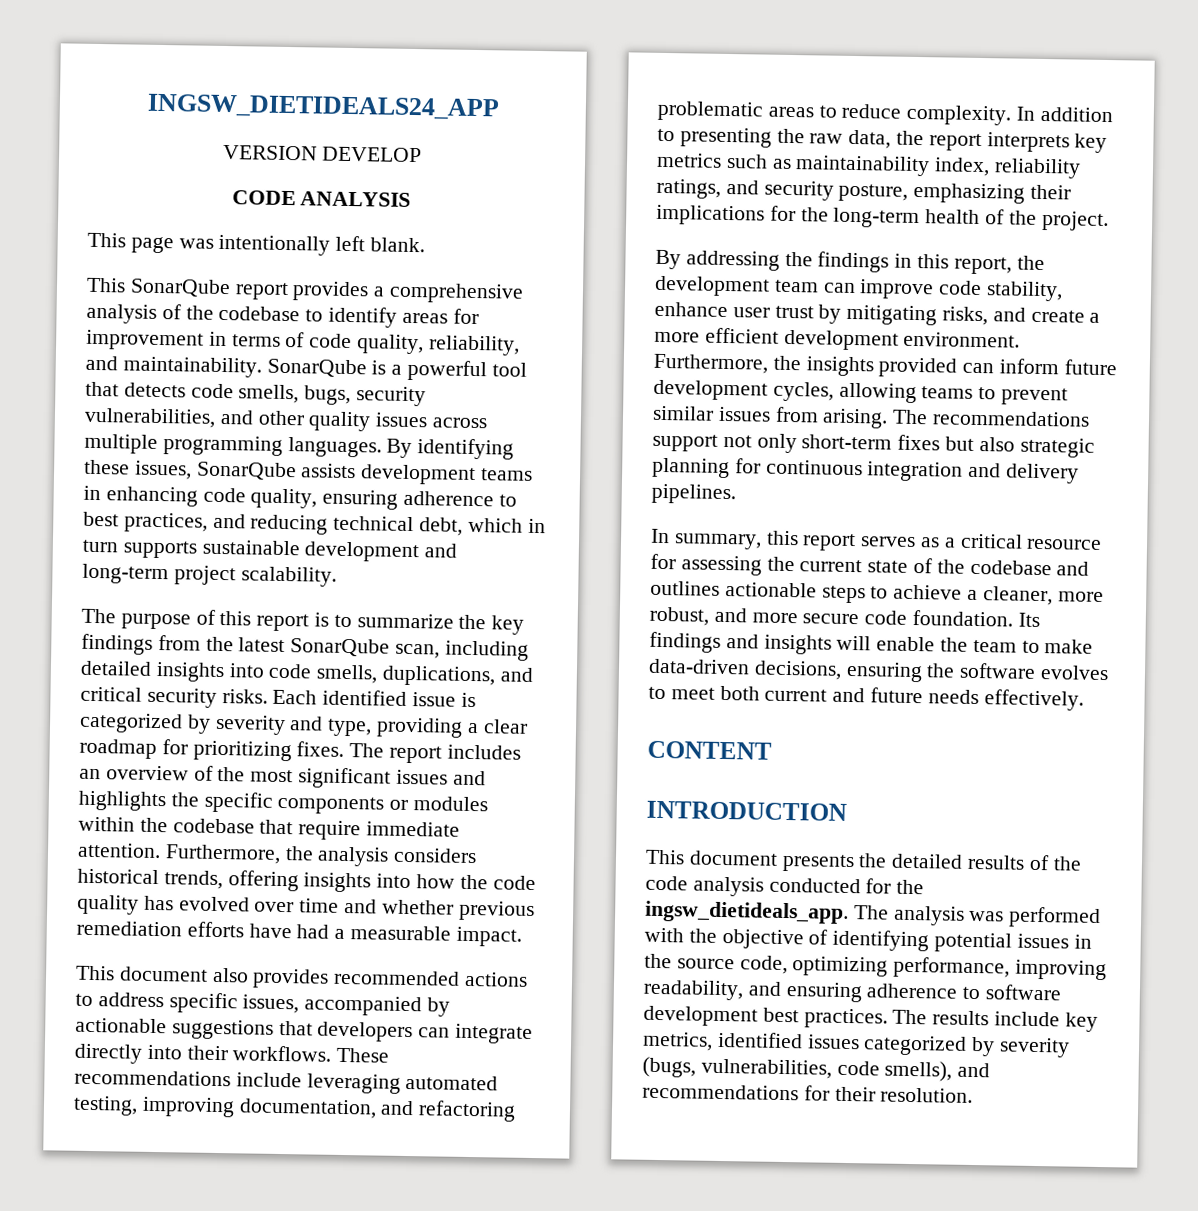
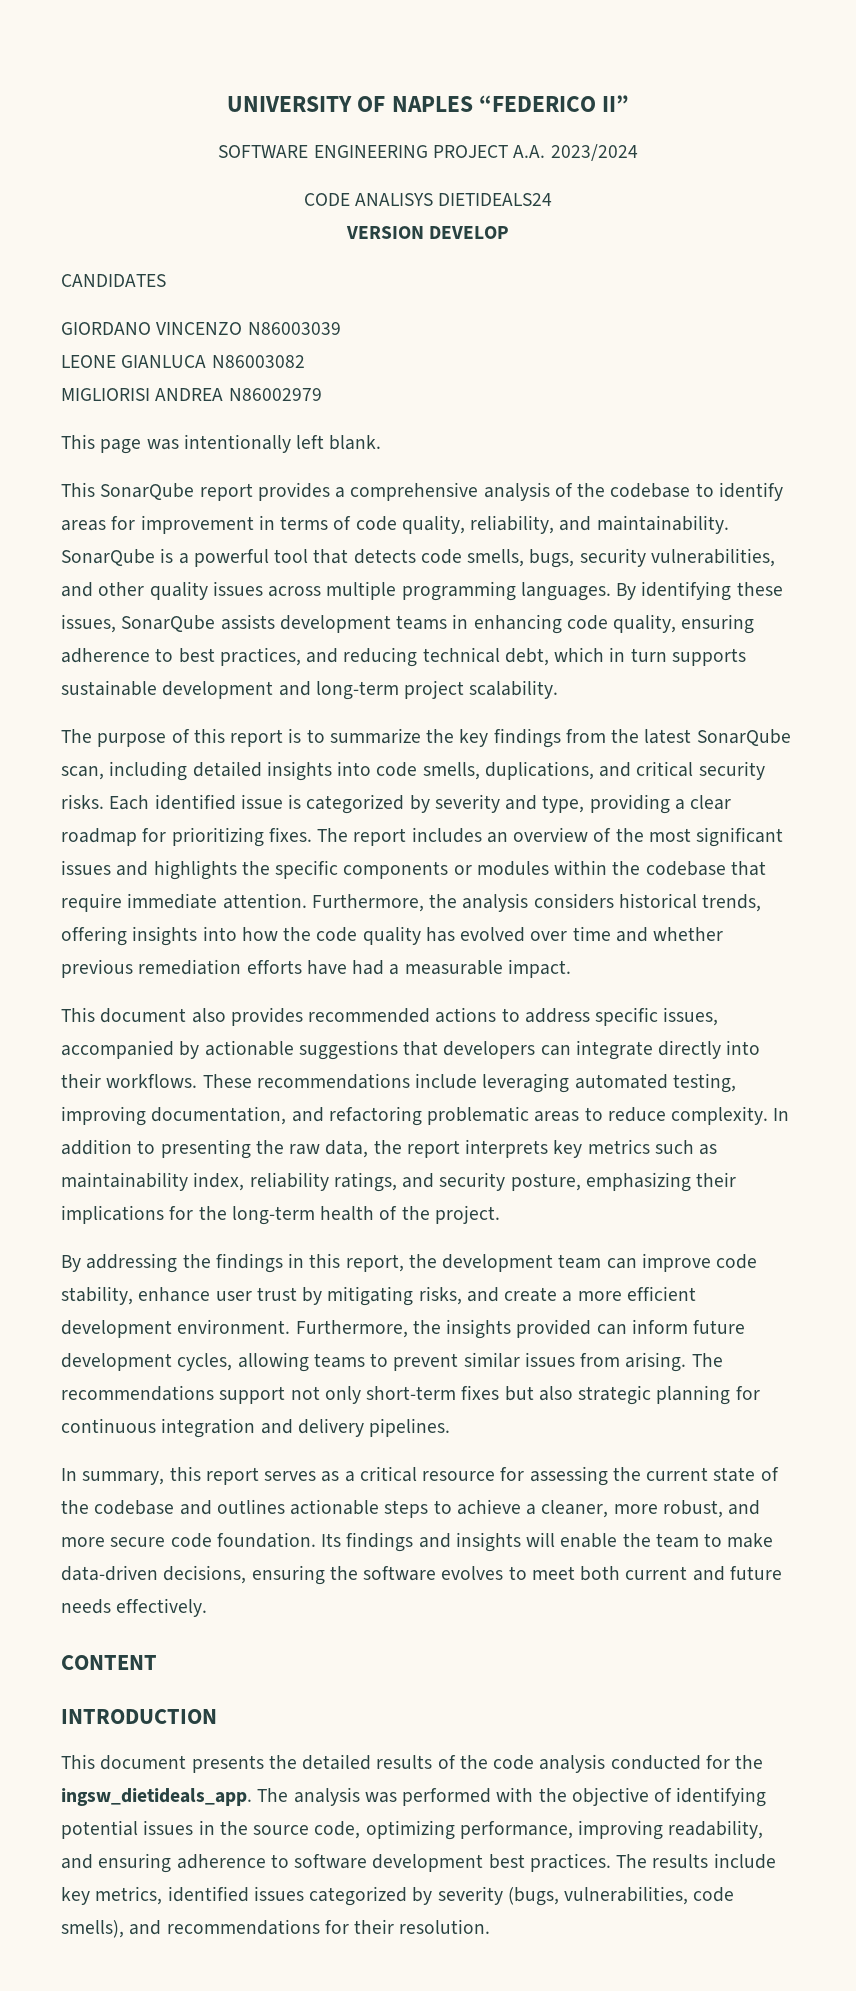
[146,93,500,121] [222,144,423,163] [231,190,412,207] INGSW_DIETIDEALS24_APP // VERSION DEVELOP // CODE ANALYSIS -> [226,95,630,112] [218,144,638,161] [303,193,553,206] [345,226,510,239] [61,274,166,287] [61,322,341,335] [61,355,305,368] [61,388,322,401] UNIVERSITY OF NAPLES “FEDERICO II” // SOFTWARE ENGINEERING PROJECT A.A. 2023/2024 // CODE ANALISYS DIETIDEALS24 // VERSION DEVELOP // CANDIDATES // GIORDANO VINCENZO N86003039 // LEONE GIANLUCA N86003082 // MIGLIORISI ANDREA N86002979

